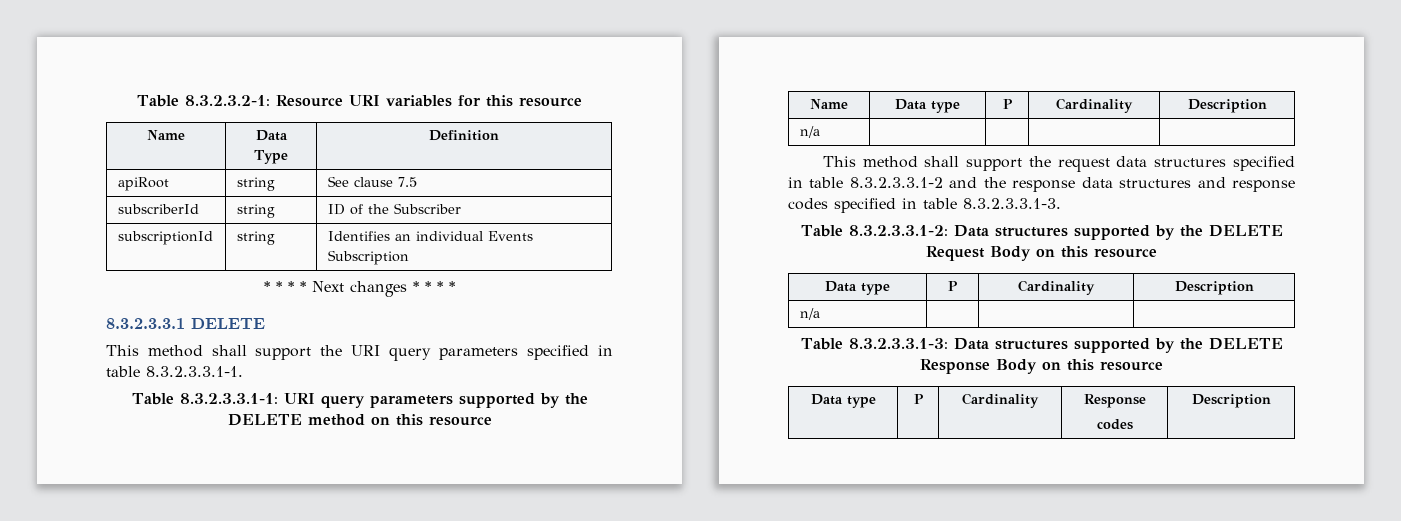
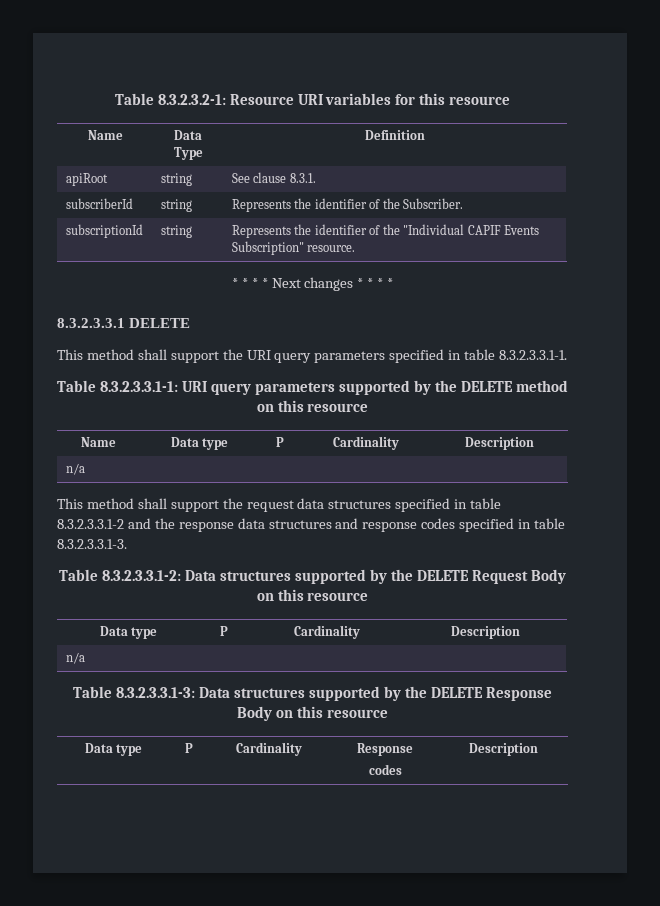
[397,177,417,187] 7.5 -> [289,173,316,183] 8.3.1.
[327,203,461,215] ID of the Subscriber -> [231,198,464,212] Represents the identifier of the Subscriber.
[327,231,533,241] [327,250,409,265] Identifies an individual Events Subscription -> [231,224,540,238] [231,241,356,255] Represents the identifier of the "Individual CAPIF Events Subscription" resource.

